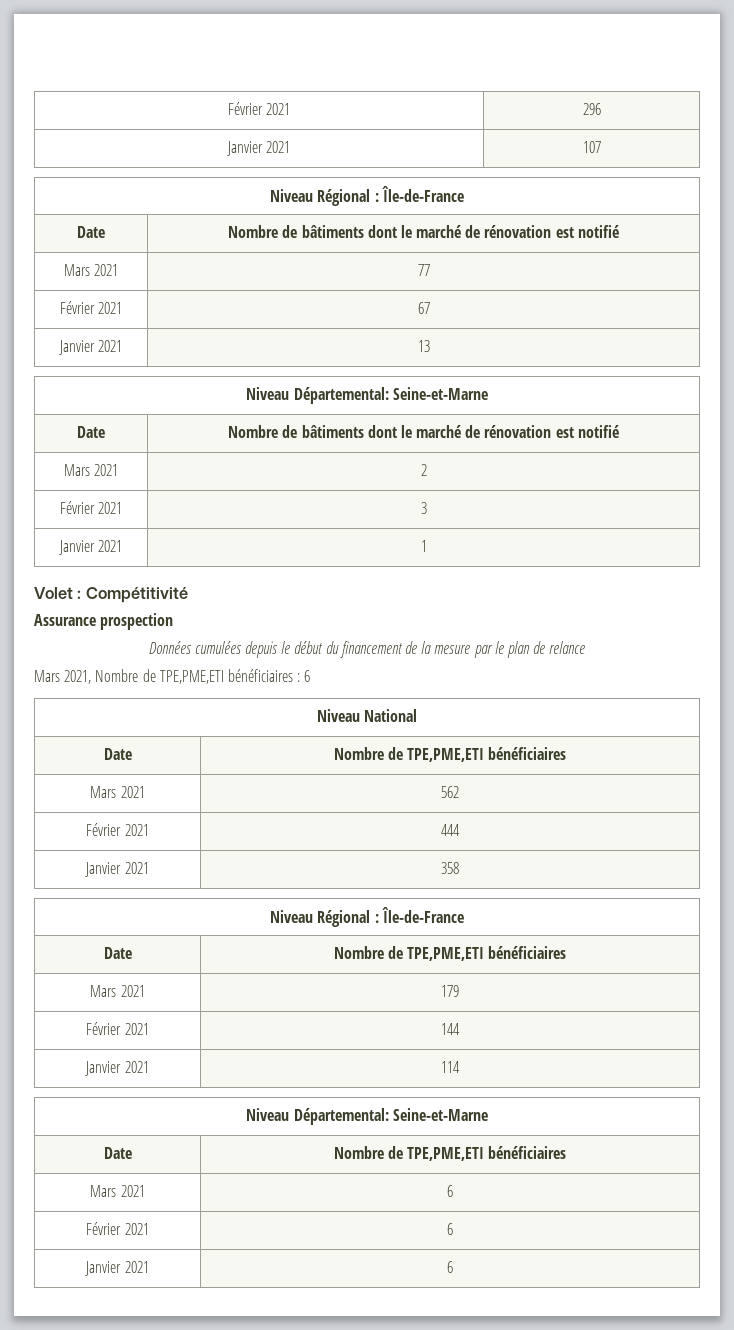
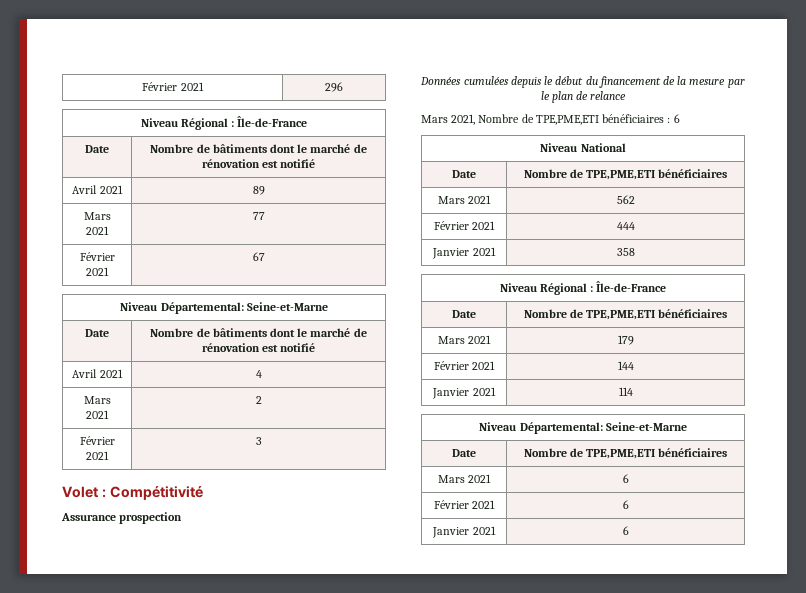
[226,141,291,156] [582,141,601,153] // Janvier 2021 | 107 -> (343, 87) none
(619, 231) none -> [72,185,123,194] [252,186,265,195] // Avril 2021 | 89
[58,340,123,355] [417,340,430,352] // Janvier 2021 | 13 -> (265, 256) none
(619, 431) none -> [72,369,123,378] [255,370,262,378] // Avril 2021 | 4
[58,540,123,555] [420,540,427,552] // Janvier 2021 | 1 -> (262, 441) none

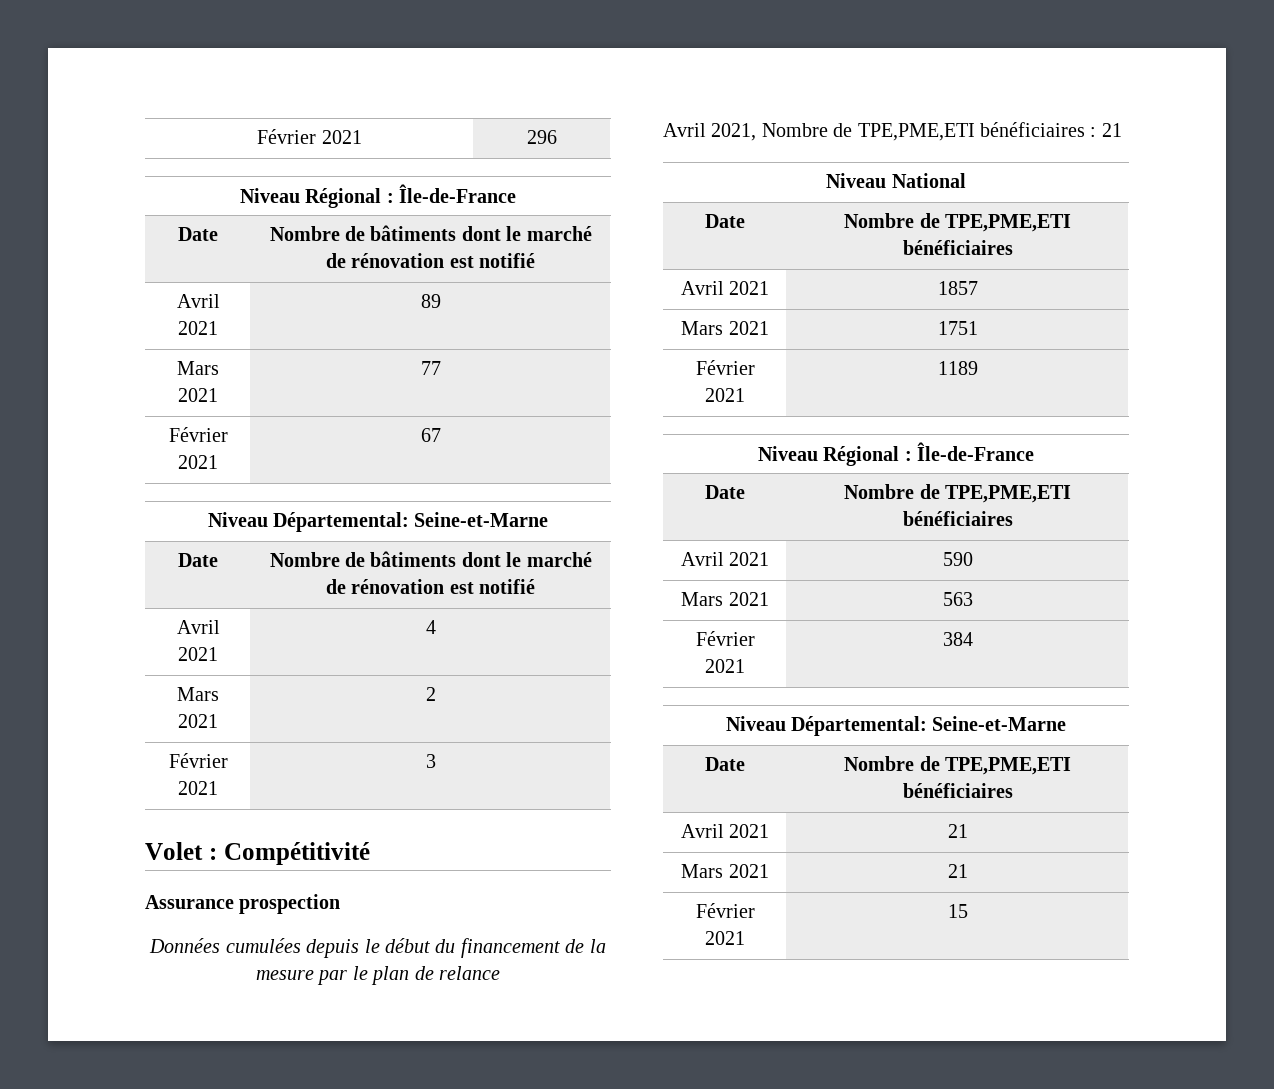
[421,115,448,123] Mars -> [663,123,706,137] Avril
[673,114,680,123] 6 -> [1101,123,1122,137] 21
[437,195,492,204] [616,195,635,204] [433,221,496,230] [616,222,635,230] [432,247,496,259] [616,248,635,256] // Mars 2021 | 562 // Février 2021 | 444 // Janvier 2021 | 358 -> [680,281,770,295] [937,281,978,295] [681,321,769,335] [937,321,978,335] [695,360,755,375] [705,388,745,402] [937,361,978,375] // Avril 2021 | 1857 // Mars 2021 | 1751 // Février 2021 | 1189
[437,335,492,344] [617,335,634,345] [433,361,496,370] [617,361,634,370] [432,387,496,399] [618,387,633,396] // Mars 2021 | 179 // Février 2021 | 144 // Janvier 2021 | 114 -> [680,552,770,566] [942,552,973,566] [681,592,769,606] [942,592,973,606] [695,631,755,646] [705,659,745,673] [942,632,973,646] // Avril 2021 | 590 // Mars 2021 | 563 // Février 2021 | 384
[437,474,492,483] [622,474,629,483] [433,500,496,509] [622,500,629,509] [432,526,496,538] [622,526,629,535] // Mars 2021 | 6 // Février 2021 | 6 // Janvier 2021 | 6 -> [680,824,770,838] [947,824,968,838] [681,864,769,878] [947,864,968,878] [695,903,755,918] [705,931,745,945] [947,904,968,918] // Avril 2021 | 21 // Mars 2021 | 21 // Février 2021 | 15

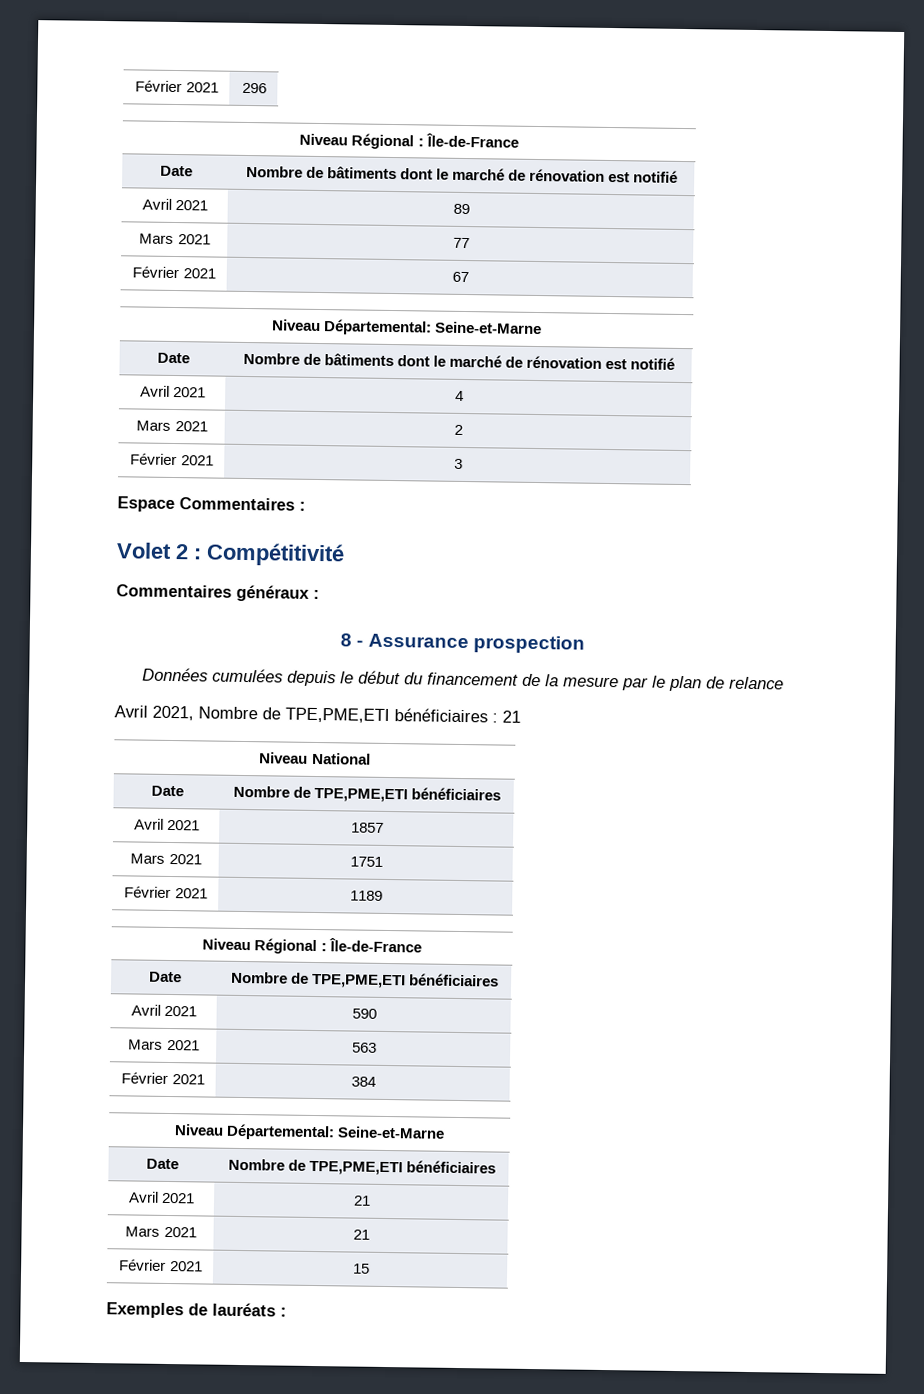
(436, 761) none -> [117,496,306,513] // Espace Commentaires :
(203, 851) none -> [175,544,189,560] 2
(370, 853) none -> [116,584,320,602] [340,633,364,647] Commentaires généraux : // 8 -
(968, 911) none -> [106,1302,287,1319] // Exemples de lauréats :

